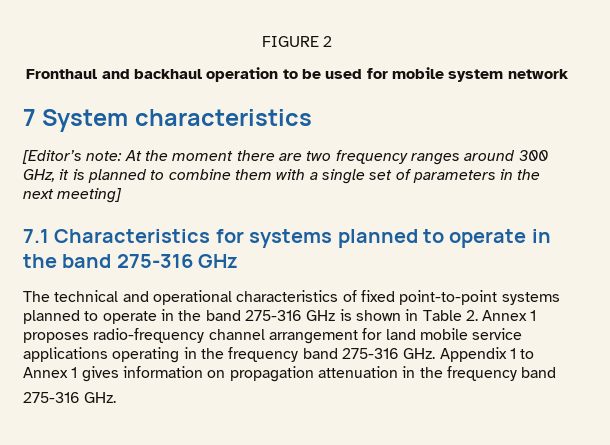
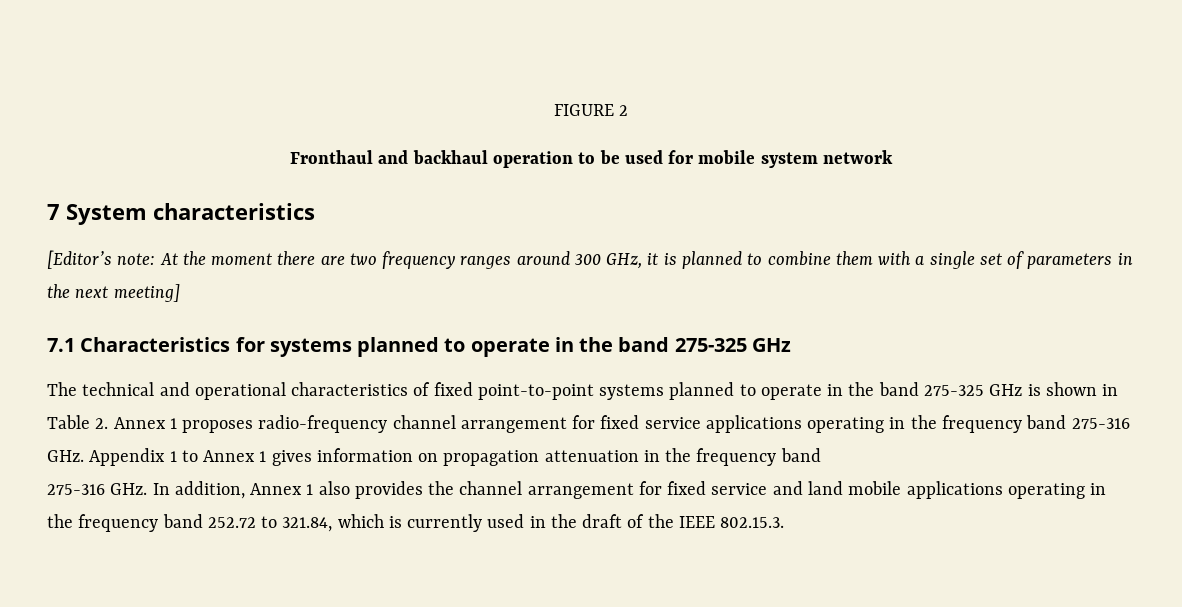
[116,254,193,268] 275-316 -> [674,338,747,352] 275-325
[244,310,302,321] 275-316 -> [923,385,984,396] 275-325
[385,328,468,340] land mobile -> [600,415,640,429] fixed
(117, 397) none -> [152,481,1107,499] [47,514,785,532] In addition, Annex 1 also provides the channel arrangement for fixed service and land mobile applications operating in the frequency band 252.72 to 321.84, which is currently used in the draft of the IEEE 802.15.3.

